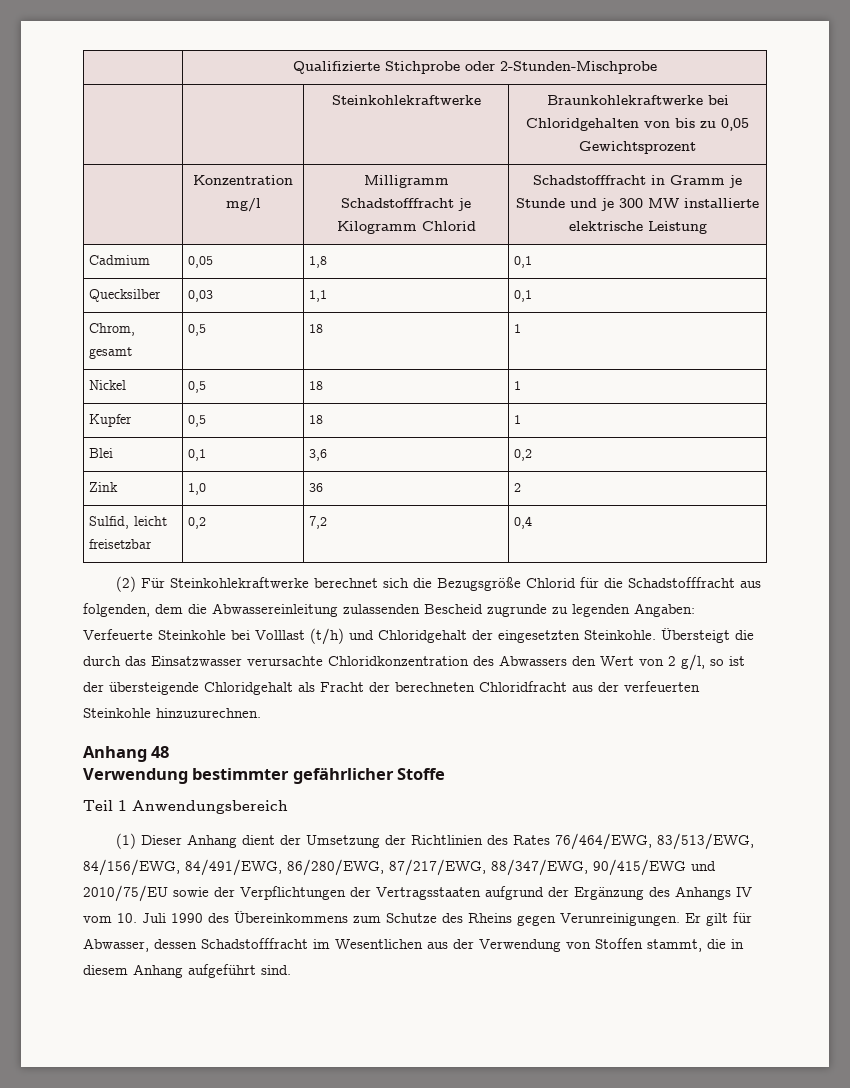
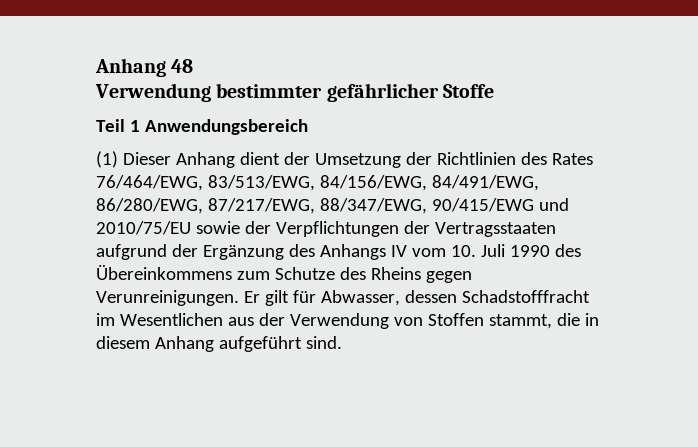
[292,61,657,74] [331,95,481,105] [546,95,729,105] [526,118,749,131] [579,141,696,154] [193,175,293,185] [225,198,261,212] [363,175,449,188] [341,198,471,211] [336,221,476,234] [533,175,742,188] [516,198,759,211] [568,221,707,234] [89,255,151,265] [188,256,214,268] [309,256,328,268] [514,256,533,268] [89,289,162,302] [188,290,214,302] [309,290,328,302] [514,290,533,302] [89,323,136,336] [89,347,133,359] [188,324,207,336] [309,324,324,333] [514,324,522,333] [89,380,127,390] [188,381,207,393] [309,381,324,390] [514,381,522,390] [89,414,133,427] [188,415,207,427] [309,415,324,424] [514,415,522,424] [89,448,114,458] [188,449,207,461] [309,449,328,461] [514,449,533,461] [89,482,119,492] [188,483,207,495] [309,483,324,492] [514,483,522,492] [89,516,168,529] [89,539,153,549] [188,517,207,529] [309,516,328,529] [514,516,533,529] [116,576,762,592] [83,603,695,617] [83,628,754,645] [83,654,745,671] [83,681,700,695] [83,708,261,718] | Qualifizierte Stichprobe oder 2-Stunden-Mischprobe // | | Steinkohlekraftwerke | Braunkohlekraftwerke bei Chloridgehalten von bis zu 0,05 Gewichtsprozent // | Konzentration mg/l | Milligramm Schadstofffracht je Kilogramm Chlorid | Schadstofffracht in Gramm je Stunde und je 300 MW installierte elektrische Leistung // Cadmium | 0,05 | 1,8 | 0,1 // Quecksilber | 0,03 | 1,1 | 0,1 // Chrom, gesamt | 0,5 | 18 | 1 // Nickel | 0,5 | 18 | 1 // Kupfer | 0,5 | 18 | 1 // Blei | 0,1 | 3,6 | 0,2 // Zink | 1,0 | 36 | 2 // Sulfid, leicht freisetzbar | 0,2 | 7,2 | 0,4 // (2) Für Steinkohlekraftwerke berechnet sich die Bezugsgröße Chlorid für die Schadstofffracht aus folgenden, dem die Abwassereinleitung zulassenden Bescheid zugrunde zu legenden Angaben: Verfeuerte Steinkohle bei Volllast (t/h) und Chloridgehalt der eingesetzten Steinkohle. Übersteigt die durch das Einsatzwasser verursachte Chloridkonzentration des Abwassers den Wert von 2 g/l, so ist der übersteigende Chloridgehalt als Fracht der berechneten Chloridfracht aus der verfeuerten Steinkohle hinzuzurechnen. // -> (95, 67) none

